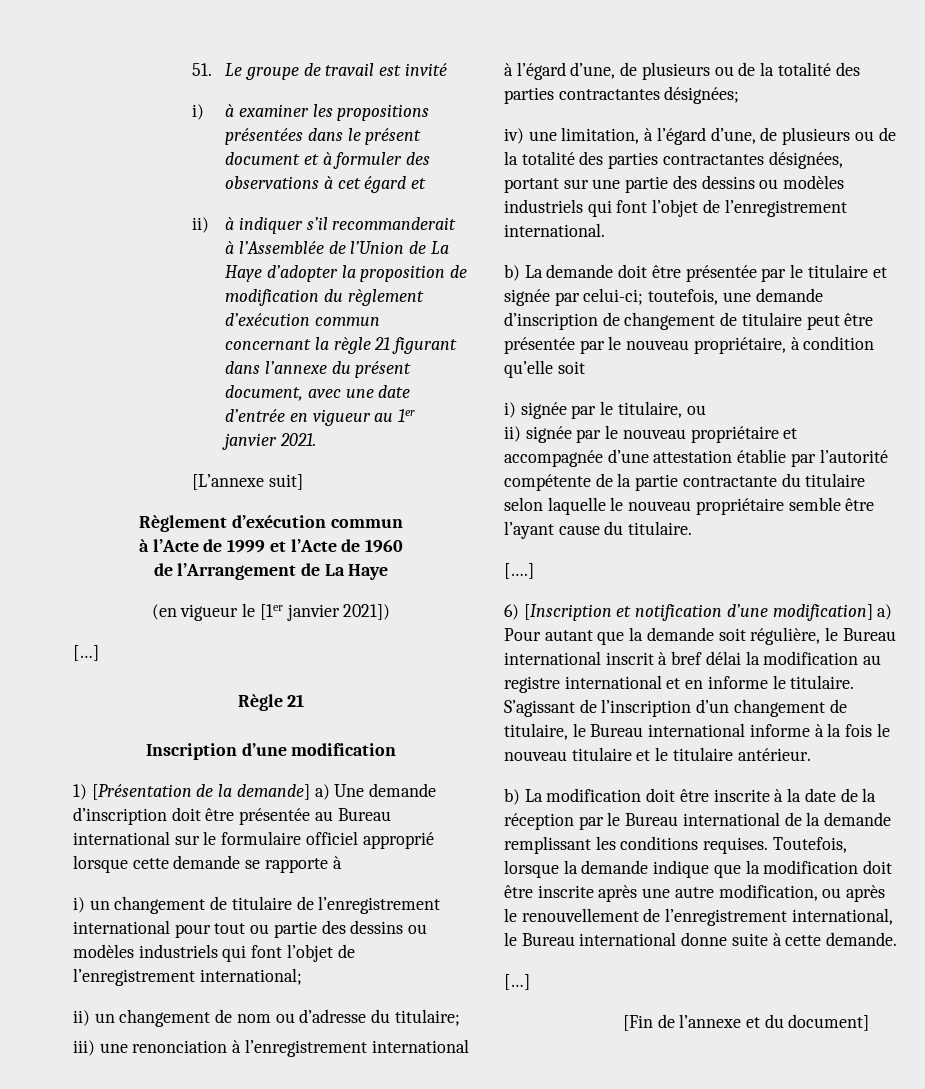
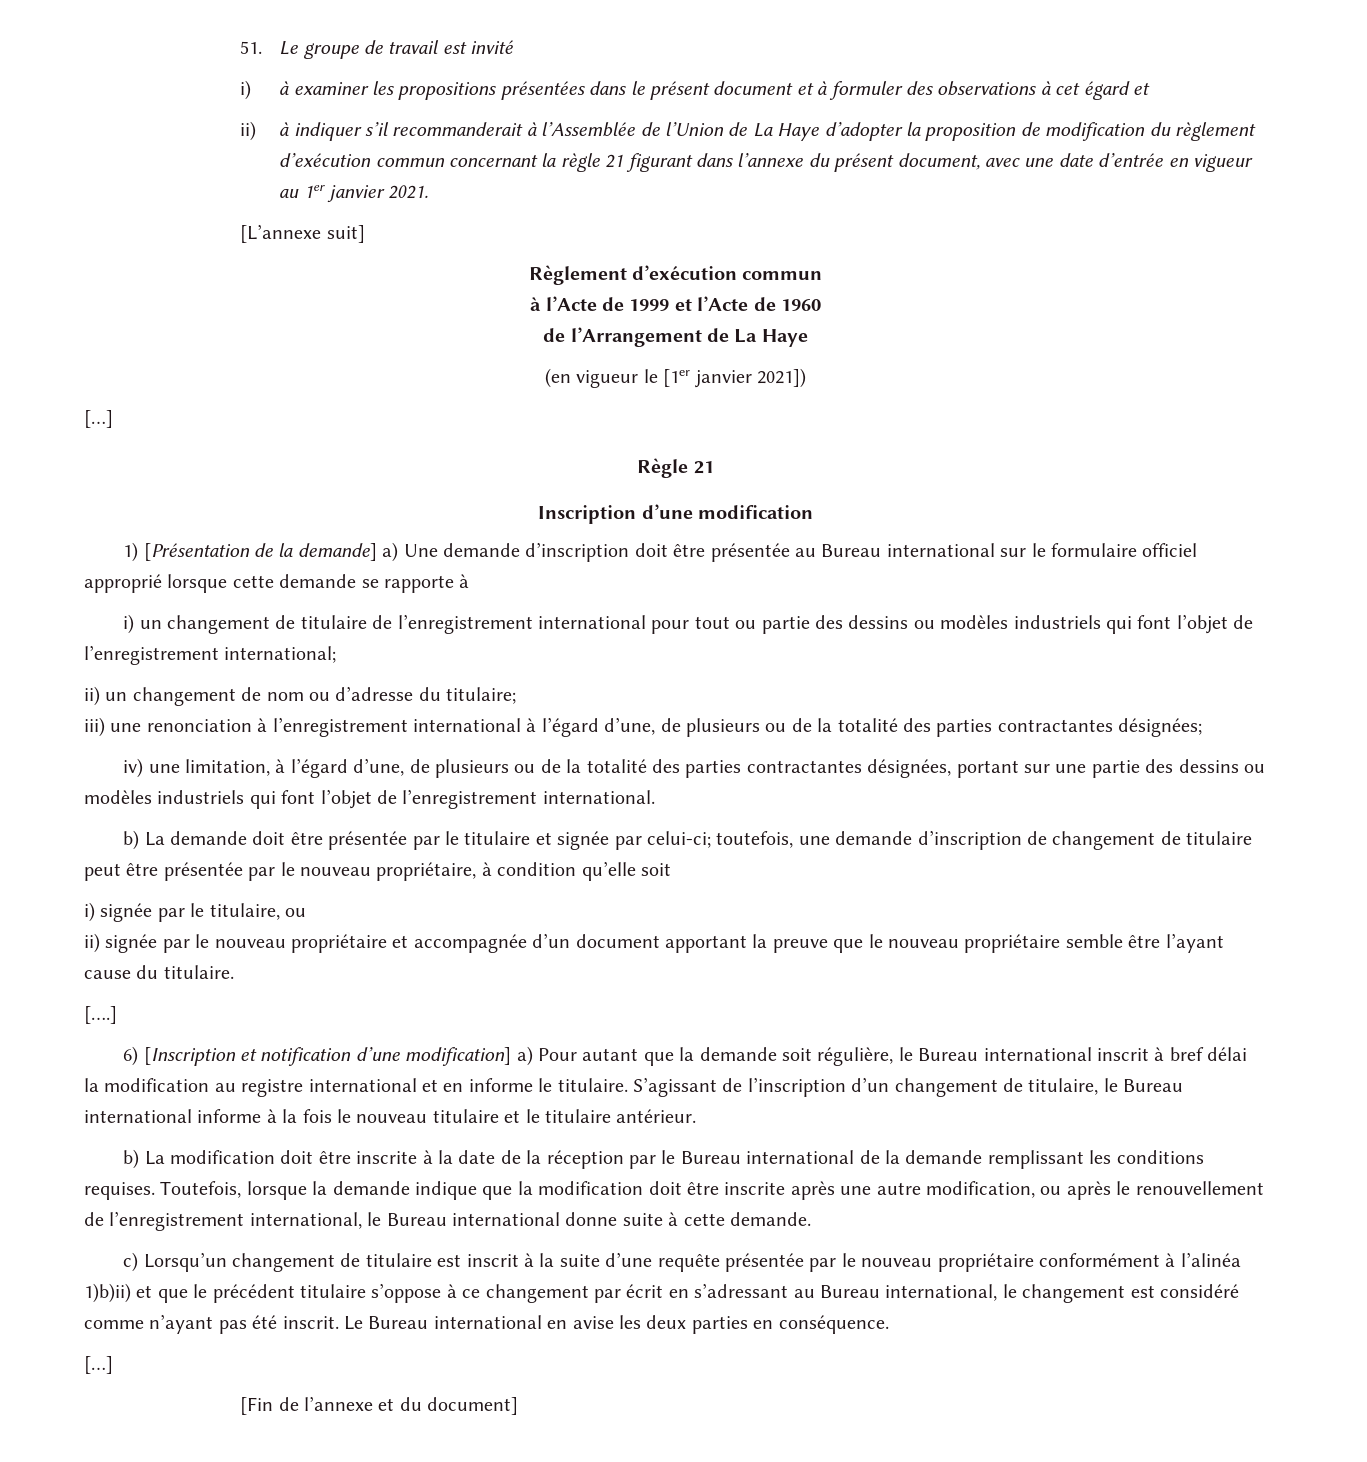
[607,449,888,467] [504,473,866,491] [504,497,606,515] d’une attestation établie par l’autorité compétente de la partie contractante du titulaire selon laquelle -> [532,933,864,953] d’un document apportant la preuve que
(898, 939) none -> [123,1252,1241,1272] [84,1283,1239,1303] [84,1314,889,1334] // c) Lorsqu’un changement de titulaire est inscrit à la suite d’une requête présentée par le nouveau propriétaire conformément à l’alinéa 1)b)ii) et que le précédent titulaire s’oppose à ce changement par écrit en s’adressant au Bureau international, le changement est considéré comme n’ayant pas été inscrit. Le Bureau international en avise les deux parties en conséquence.

